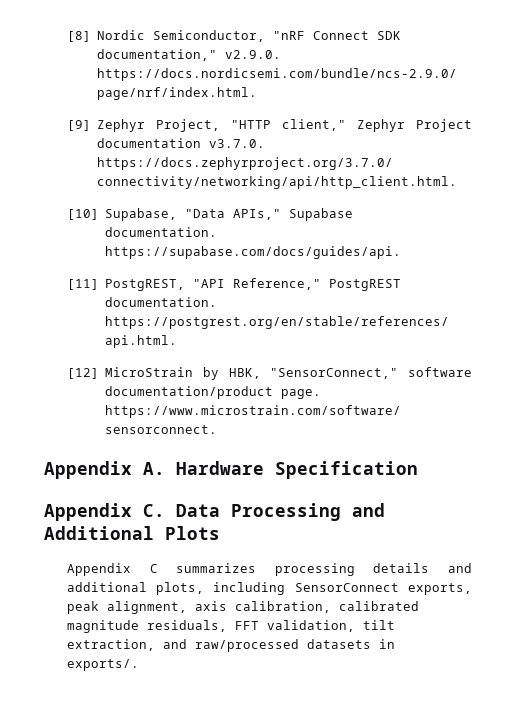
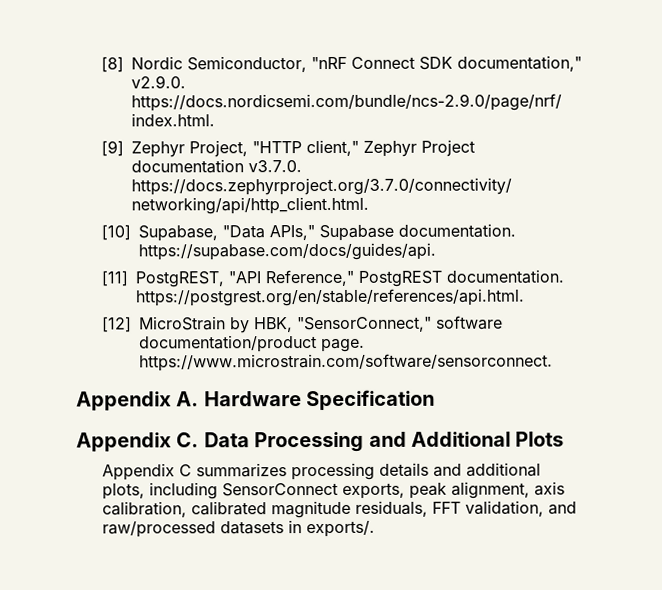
[362,620,395,630] [66,639,155,651] tilt extraction, -> (544, 508) none

